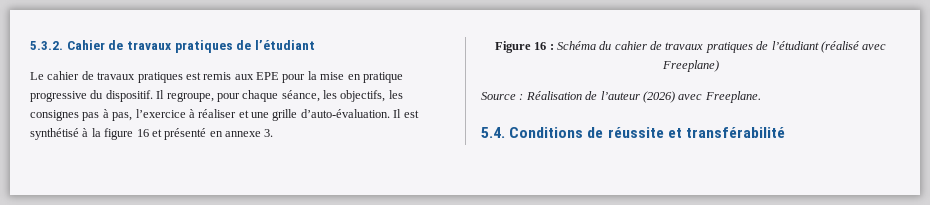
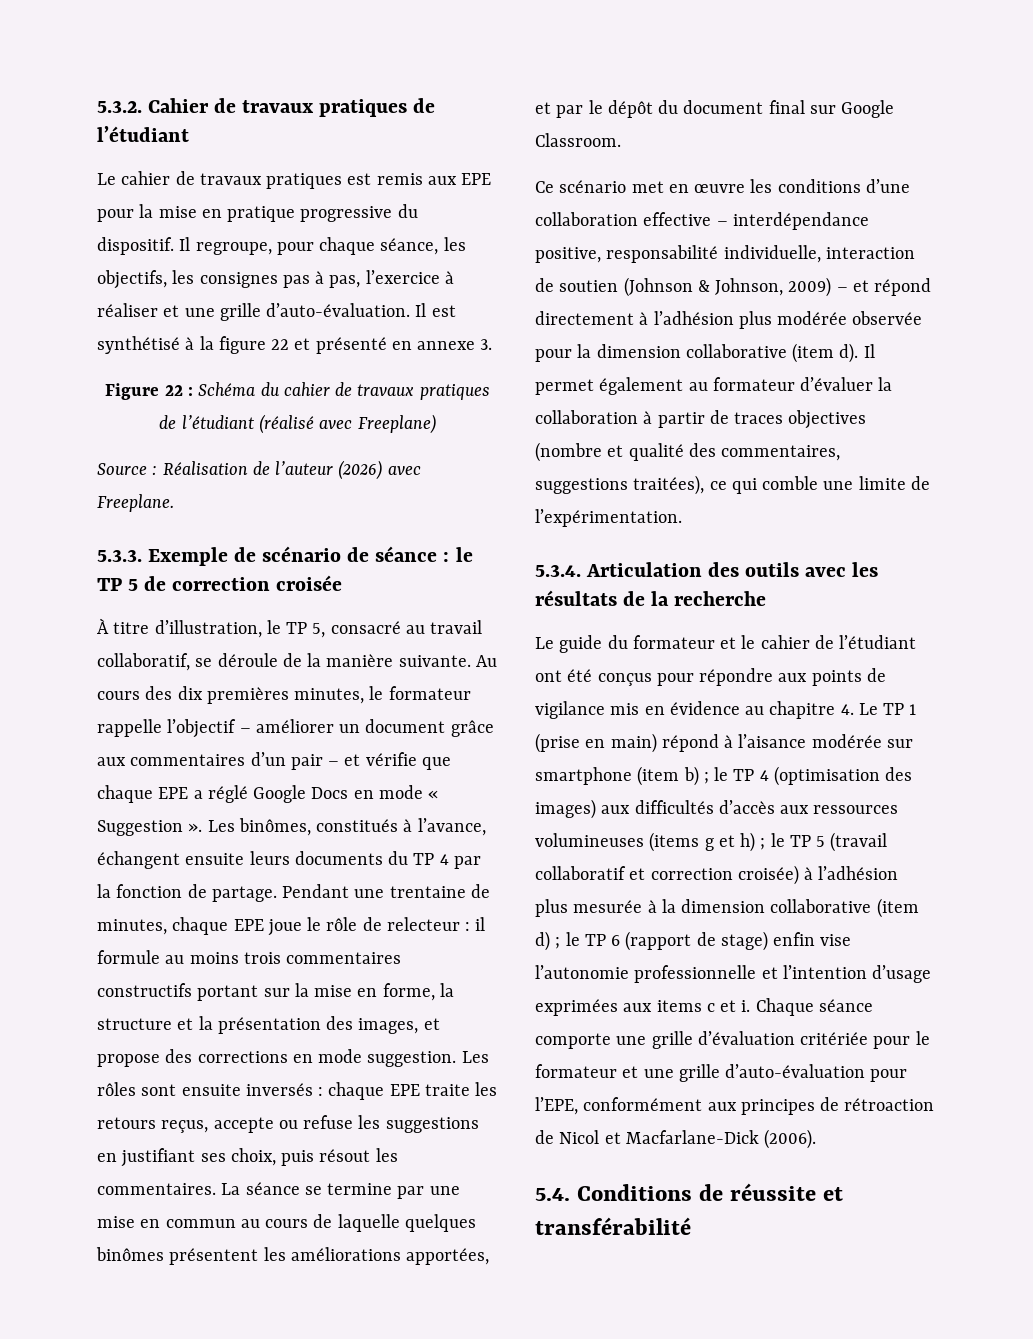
[136,129,149,137] 16 -> [271,339,290,350] 22
[534,42,547,50] 16 -> [164,385,183,396] 22
(761, 97) none -> [97,546,473,566] [97,575,343,591] [97,618,483,638] [97,653,497,671] [97,686,471,704] [97,719,494,738] [97,752,451,770] [97,785,439,803] [97,818,486,836] [97,851,481,869] [97,884,490,902] [97,917,486,936] [97,950,402,964] [97,983,454,1001] [97,1016,440,1034] [97,1049,489,1067] [97,1082,498,1100] [97,1115,479,1133] [97,1148,398,1167] [97,1182,460,1199] [97,1214,476,1232] [96,1247,490,1265] [535,100,895,118] [535,133,621,147] [535,179,910,193] [535,212,869,230] [535,245,915,263] [535,277,932,297] [535,311,923,329] [535,343,875,363] [535,377,893,395] [535,410,867,429] [535,442,841,462] [535,475,930,495] [535,509,682,527] [535,562,879,577] [535,590,767,606] [535,635,917,653] [535,668,886,686] [535,701,917,719] [535,733,913,753] [535,766,913,786] [535,799,899,819] [535,832,888,852] [535,865,899,885] [535,898,919,918] [535,931,852,951] [535,965,932,983] [535,998,873,1016] [535,1031,930,1049] [535,1064,908,1082] [535,1097,935,1115] [535,1129,817,1149] // 5.3.3. Exemple de scénario de séance : le TP 5 de correction croisée // À titre d’illustration, le TP 5, consacré au travail collaboratif, se déroule de la manière suivante. Au cours des dix premières minutes, le formateur rappelle l’objectif – améliorer un document grâce aux commentaires d’un pair – et vérifie que chaque EPE a réglé Google Docs en mode « Suggestion ». Les binômes, constitués à l’avance, échangent ensuite leurs documents du TP 4 par la fonction de partage. Pendant une trentaine de minutes, chaque EPE joue le rôle de relecteur : il formule au moins trois commentaires constructifs portant sur la mise en forme, la structure et la présentation des images, et propose des corrections en mode suggestion. Les rôles sont ensuite inversés : chaque EPE traite les retours reçus, accepte ou refuse les suggestions en justifiant ses choix, puis résout les commentaires. La séance se termine par une mise en commun au cours de laquelle quelques binômes présentent les améliorations apportées, et par le dépôt du document final sur Google Classroom. // Ce scénario met en œuvre les conditions d’une collaboration effective – interdépendance positive, responsabilité individuelle, interaction de soutien (Johnson & Johnson, 2009) – et répond directement à l’adhésion plus modérée observée pour la dimension collaborative (item d). Il permet également au formateur d’évaluer la collaboration à partir de traces objectives (nombre et qualité des commentaires, suggestions traitées), ce qui comble une limite de l’expérimentation. // 5.3.4. Articulation des outils avec les résultats de la recherche // Le guide du formateur et le cahier de l’étudiant ont été conçus pour répondre aux points de vigilance mis en évidence au chapitre 4. Le TP 1 (prise en main) répond à l’aisance modérée sur smartphone (item b) ; le TP 4 (optimisation des images) aux difficultés d’accès aux ressources volumineuses (items g et h) ; le TP 5 (travail collaboratif et correction croisée) à l’adhésion plus mesurée à la dimension collaborative (item d) ; le TP 6 (rapport de stage) enfin vise l’autonomie professionnelle et l’intention d’usage exprimées aux items c et i. Chaque séance comporte une grille d’évaluation critériée pour le formateur et une grille d’auto-évaluation pour l’EPE, conformément aux principes de rétroaction de Nicol et Macfarlane-Dick (2006).

